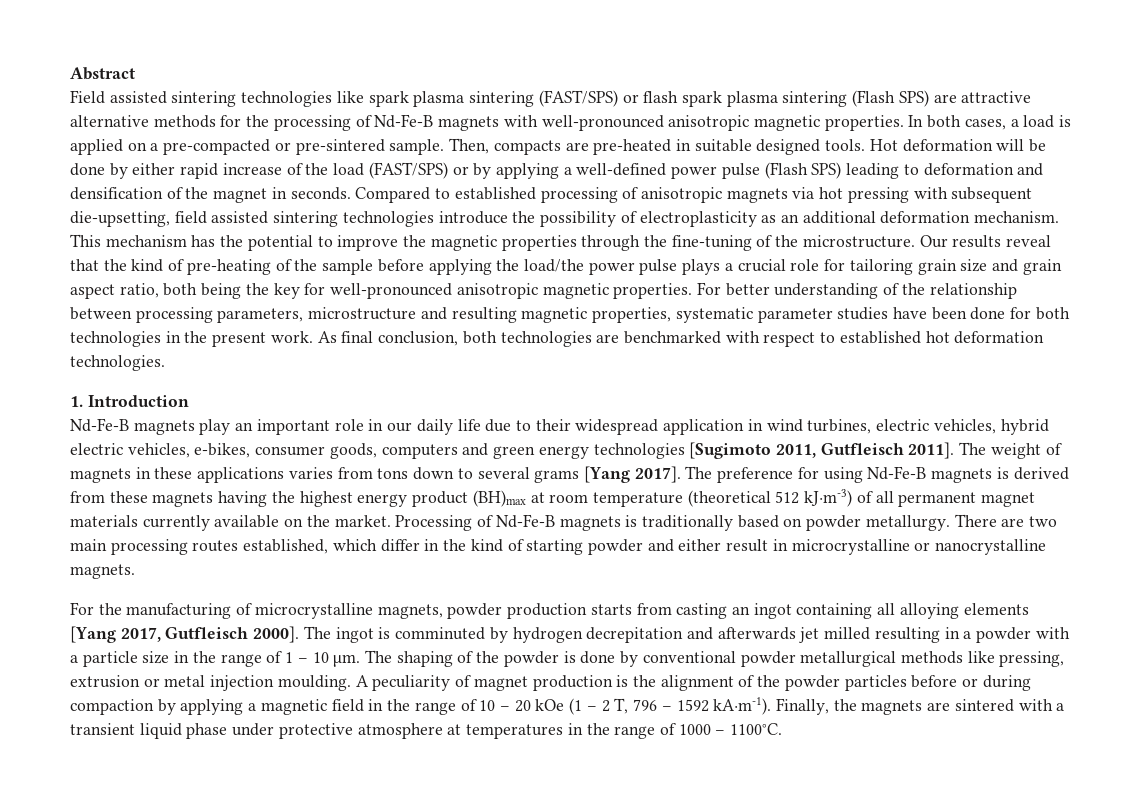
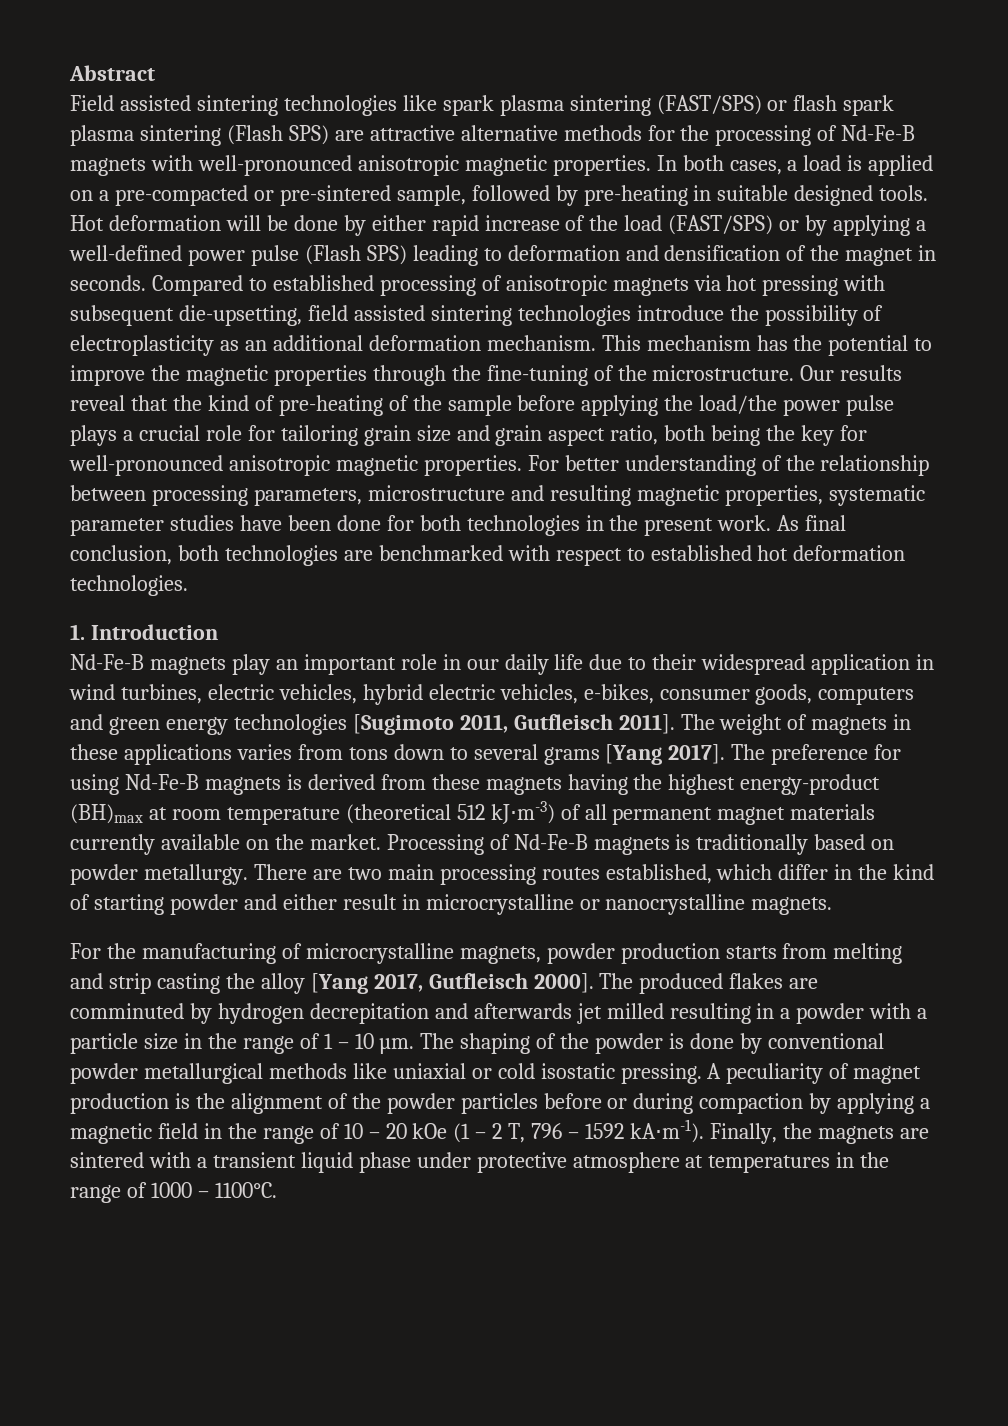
[389,138,672,155] sample. Then, compacts are pre-heated -> [396,185,688,206] sample, followed by pre-heating
[357,491,469,507] energy product -> [740,774,881,795] energy-product
[676,603,1029,619] casting an ingot containing all alloying elements -> [833,943,903,964] [70,973,305,994] melting and strip casting the alloy
[335,627,391,643] ingot is -> [639,973,819,994] produced flakes are
[999,651,1065,667] [70,675,351,691] pressing, extrusion or metal injection moulding. -> [392,1063,702,1084] uniaxial or cold isostatic pressing.

